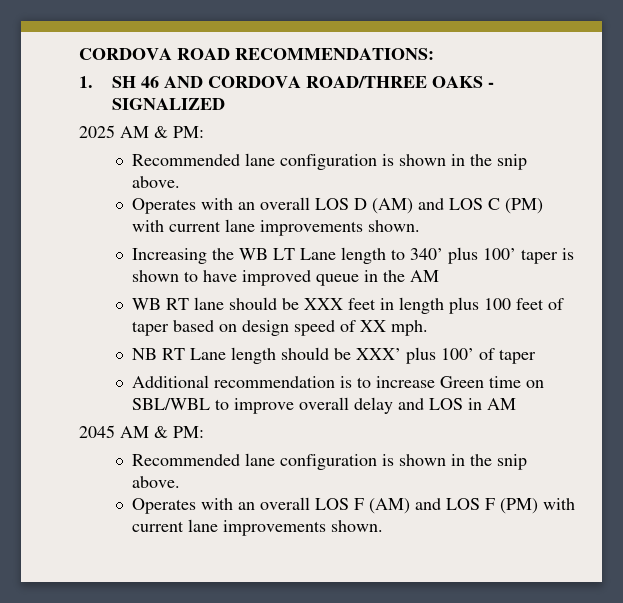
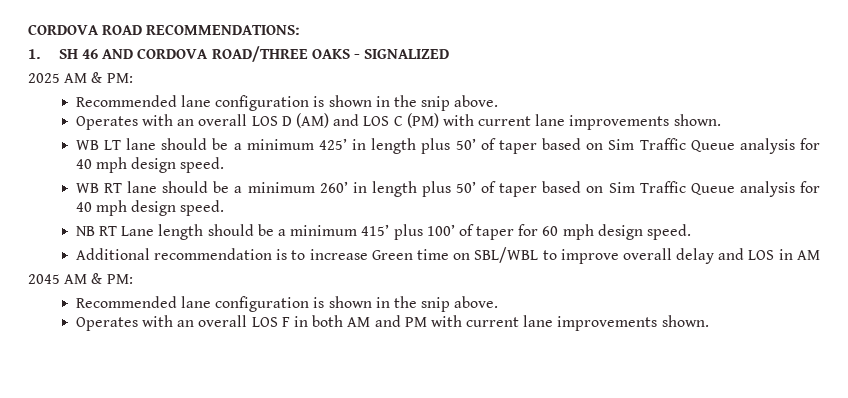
[131,247,574,264] [131,270,439,286] Increasing the WB LT Lane length to 340’ plus 100’ taper is shown to have improved queue in the AM -> [75,138,821,154] [75,157,225,173] WB LT lane should be a minimum 425’ in length plus 50’ of taper based on Sim Traffic Queue analysis for 40 mph design speed.
[303,297,564,314] [131,320,428,336] XXX feet in length plus 100 feet of taper based on design speed of XX mph. -> [234,181,820,197] [75,200,225,216] a minimum 260’ in length plus 50’ of taper based on Sim Traffic Queue analysis for 40 mph design speed.
[355,348,401,360] XXX’ -> [277,224,390,236] a minimum 415’
(536, 356) none -> [518,224,691,240] for 60 mph design speed.
[368,498,538,514] (AM) and LOS F (PM) -> [293,315,427,327] in both AM and PM

